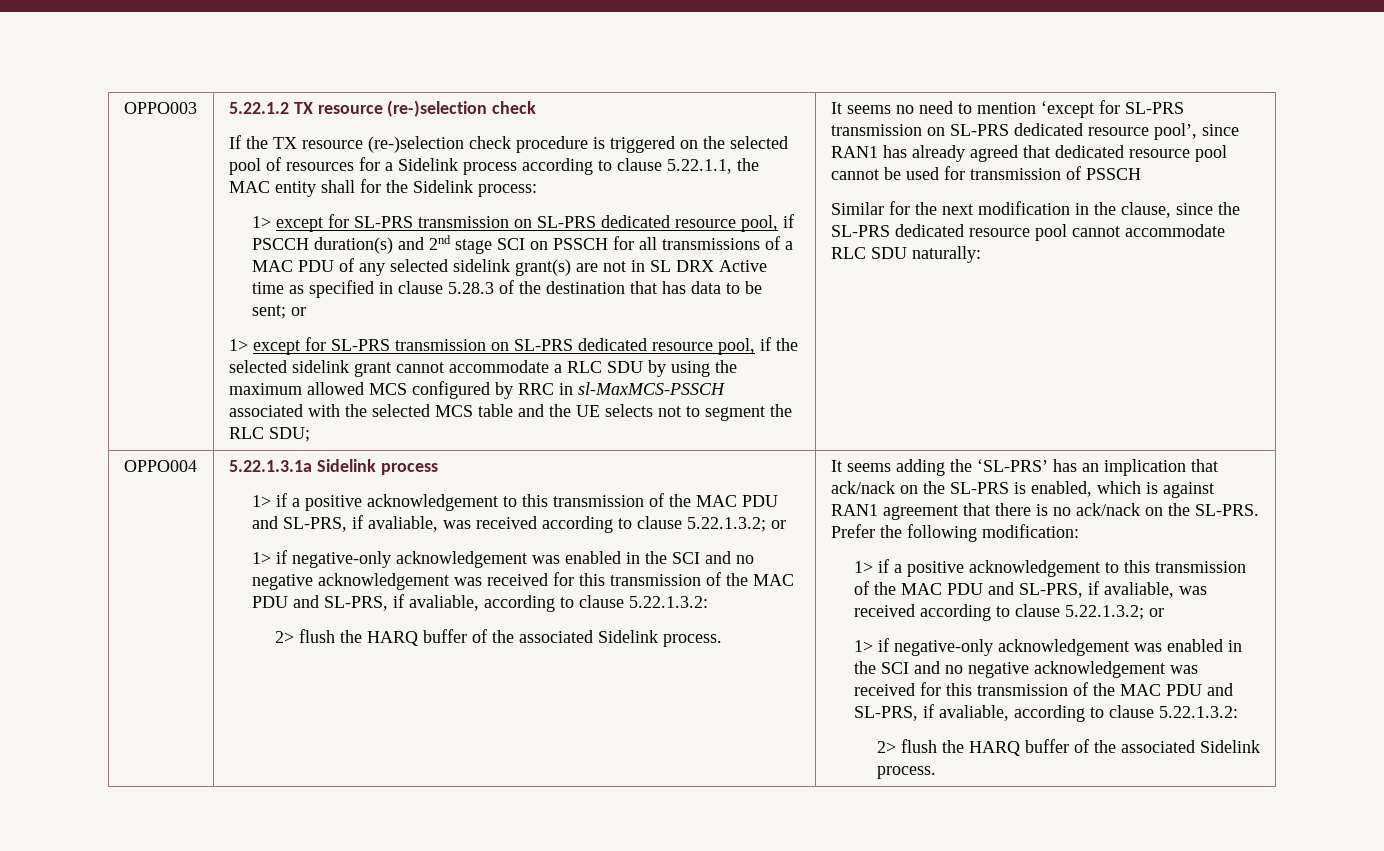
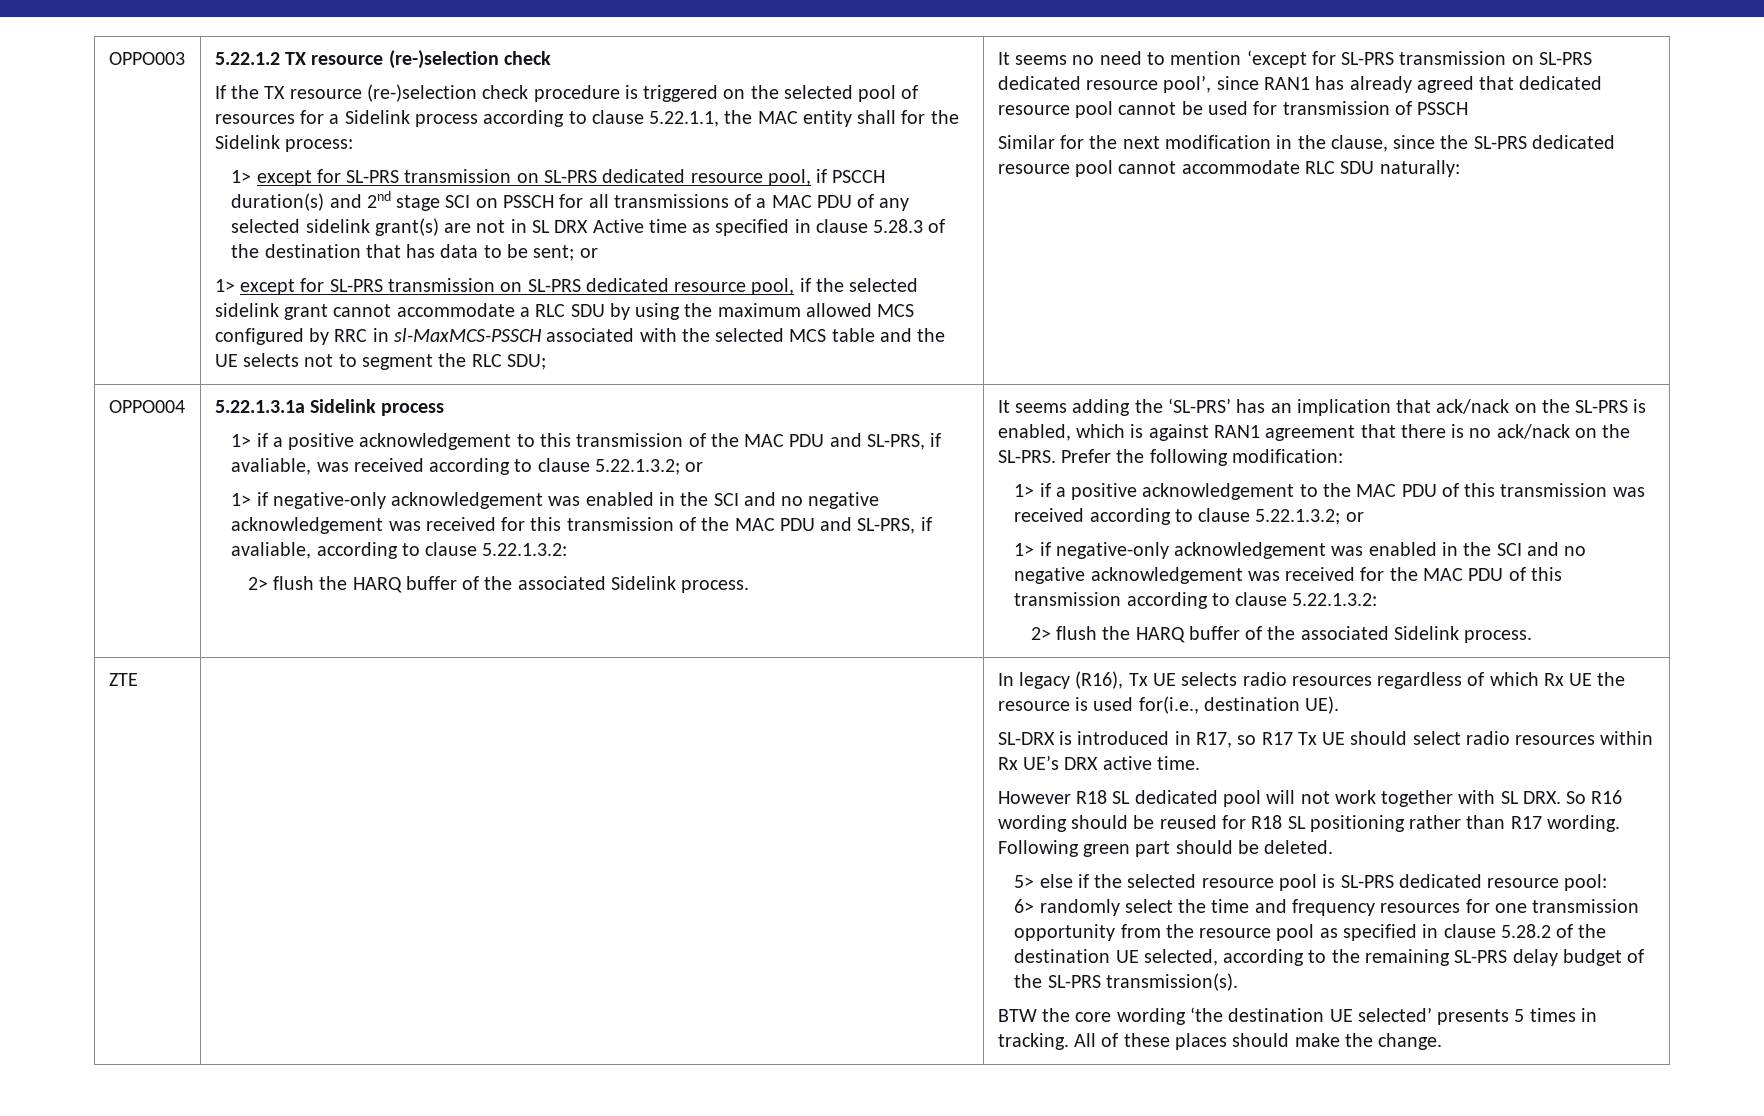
[1123,560,1246,573] [853,581,1174,598] this transmission of the MAC PDU and SL-PRS, if avaliable, -> [1323,483,1608,497] the MAC PDU of this transmission
[945,682,1233,696] [853,704,1009,721] this transmission of the MAC PDU and SL-PRS, if avaliable, -> [1389,567,1562,581] [1014,592,1122,606] the MAC PDU of this transmission
(937, 772) none -> [108,673,138,686] [997,671,1626,689] [997,696,1340,714] [997,731,1654,748] [997,755,1200,770] [997,790,1623,807] [997,815,1620,832] [997,840,1334,857] [1014,874,1608,891] [1014,899,1640,916] [1014,924,1607,941] [1014,949,1645,966] [1014,973,1238,991] [997,1007,1597,1025] [997,1033,1443,1050] // ZTE | | In legacy (R16), Tx UE selects radio resources regardless of which Rx UE the resource is used for(i.e., destination UE). // SL-DRX is introduced in R17, so R17 Tx UE should select radio resources within Rx UE’s DRX active time. // However R18 SL dedicated pool will not work together with SL DRX. So R16 wording should be reused for R18 SL positioning rather than R17 wording. Following green part should be deleted. // 5> else if the selected resource pool is SL-PRS dedicated resource pool: // 6> randomly select the time and frequency resources for one transmission opportunity from the resource pool as specified in clause 5.28.2 of the destination UE selected, according to the remaining SL-PRS delay budget of the SL-PRS transmission(s). // BTW the core wording ‘the destination UE selected’ presents 5 times in tracking. All of these places should make the change.

